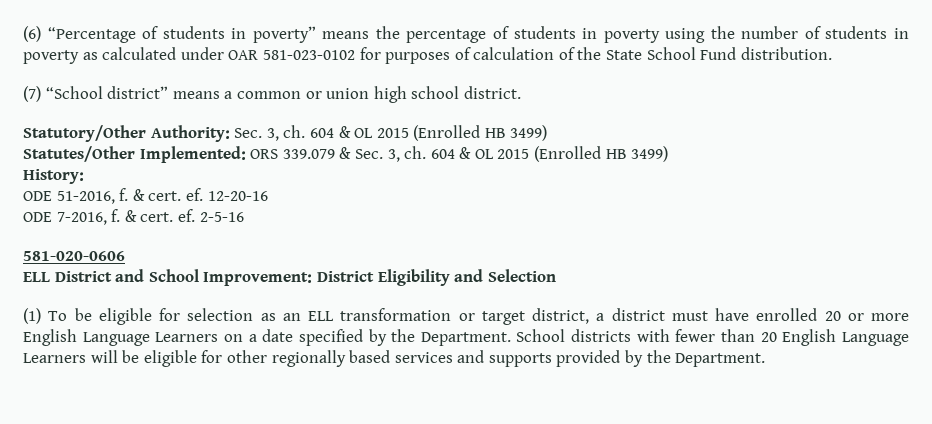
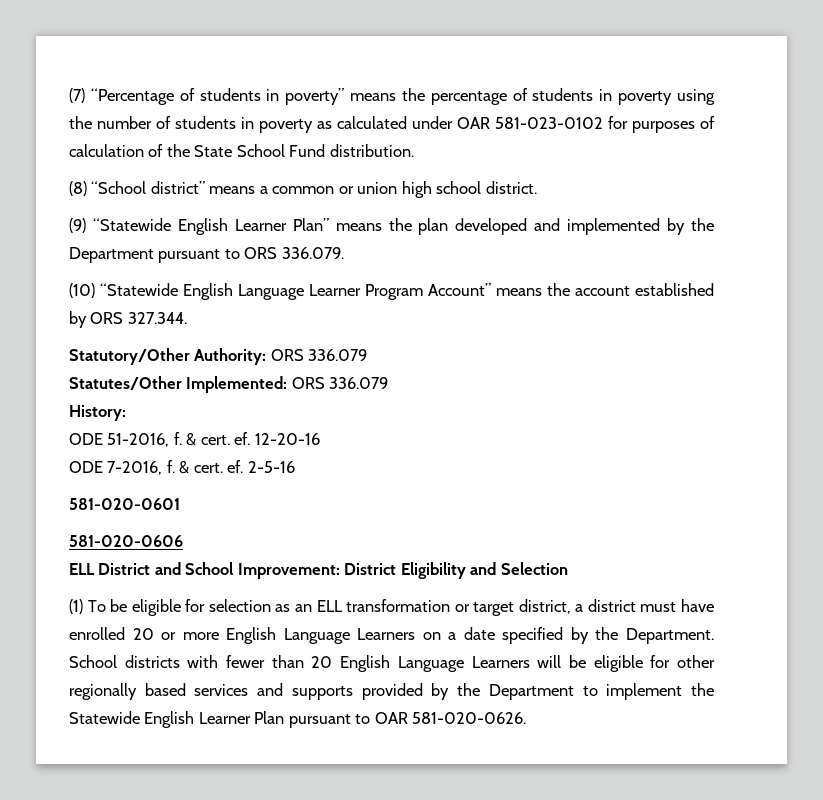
[23,26,41,42] (6) -> [69,88,85,103] (7)
[23,86,41,102] (7) -> [69,181,87,196] (8)
[23,125,548,142] [23,146,669,163] Statutory/Other Authority: Sec. 3, ch. 604 & OL 2015 (Enrolled HB 3499) // Statutes/Other Implemented: ORS 339.079 & Sec. 3, ch. 604 & OL 2015 (Enrolled HB 3499) -> [69,218,714,235] [69,247,344,263] [69,283,714,300] [69,311,187,328] [69,348,368,365] [69,376,389,393] (9) “Statewide English Learner Plan” means the plan developed and implemented by the Department pursuant to ORS 336.079. // (10) “Statewide English Language Learner Program Account” means the account established by ORS 327.344. // Statutory/Other Authority: ORS 336.079 // Statutes/Other Implemented: ORS 336.079
(244, 217) none -> [69,498,180,510] // 581-020-0601
[675,353,766,367] Department. -> [488,683,715,700] [69,711,527,728] Department to implement the Statewide English Learner Plan pursuant to OAR 581-020-0626.

